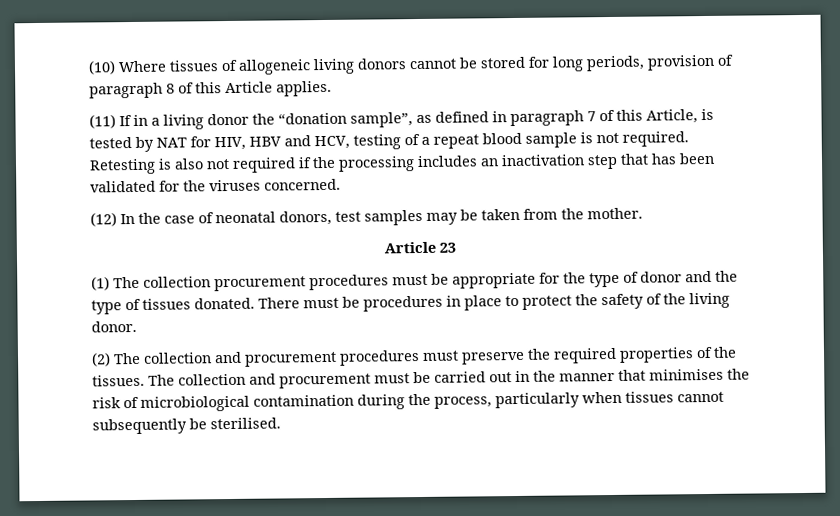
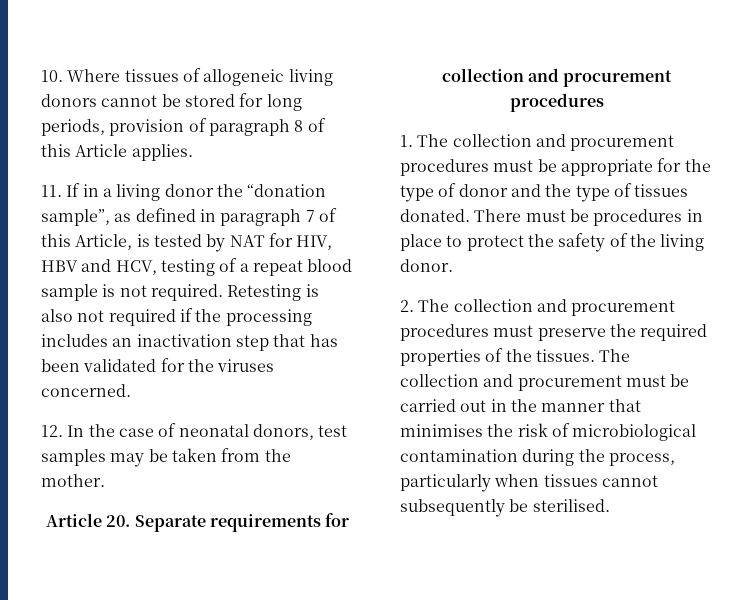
[88,60,116,75] (10) -> [41,70,63,82] 10.
[89,114,116,129] (11) -> [41,185,62,197] 11.
[90,212,117,227] (12) -> [41,425,63,437] 12.
[438,242,456,253] [91,276,211,291] 23 // (1) The collection -> [106,513,350,532] [441,68,673,87] [509,93,604,112] [400,134,566,147] 20. Separate requirements for collection and procurement procedures // 1. The collection and
[91,352,111,367] (2) -> [400,300,414,312] 2.

